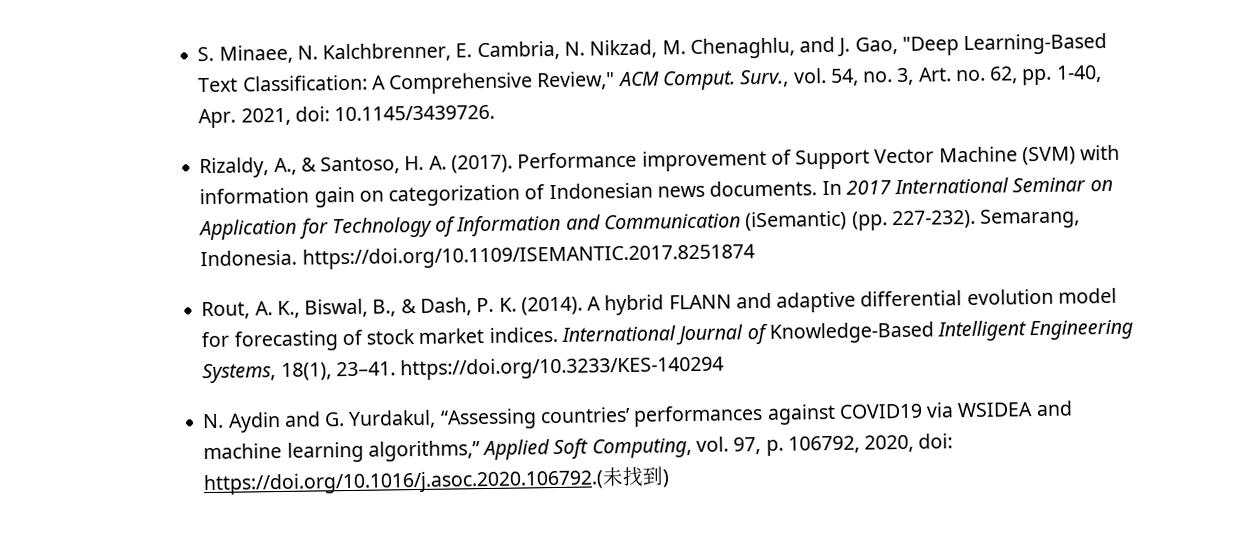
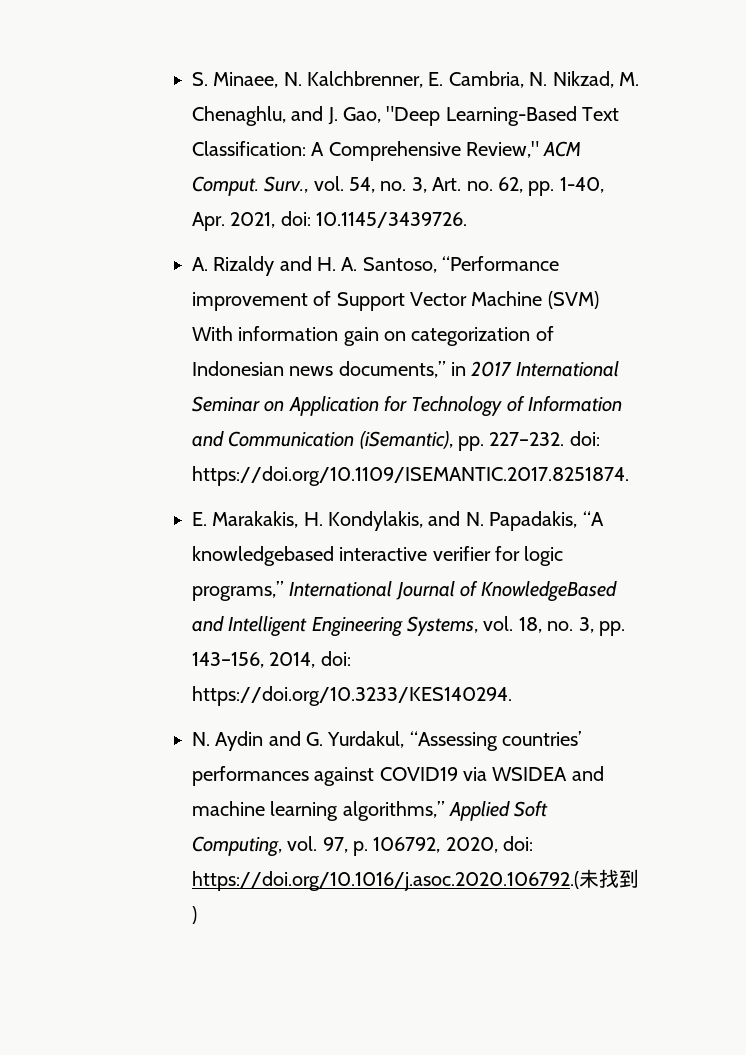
[199,151,638,179] Rizaldy, A., & Santoso, H. A. (2017). Performance -> [191,256,560,276] A. Rizaldy and H. A. Santoso, “Performance
[1080,144,1121,161] with -> [191,326,233,341] With
[709,180,842,197] documents. In -> [338,361,466,378] documents,” in
[745,208,1081,232] [200,243,755,270] [201,287,1117,320] [201,326,558,352] (iSemantic) (pp. 227-232). Semarang, Indonesia. https://doi.org/10.1109/ISEMANTIC.2017.8251874 // Rout, A. K., Biswal, B., & Dash, P. K. (2014). A hybrid FLANN and adaptive differential evolution model for forecasting of stock market indices. -> [359,431,600,451] [191,466,629,486] [191,511,604,531] [191,546,564,566] [191,581,284,601] (iSemantic), pp. 227–232. doi: https://doi.org/10.1109/ISEMANTIC.2017.8251874. // E. Marakakis, H. Kondylakis, and N. Papadakis, “A knowledgebased interactive verifier for logic programs,”
[768,321,934,344] Knowledge-Based -> [481,581,618,602] [191,616,224,632] KnowledgeBased and
[280,355,725,381] 18(1), 23–41. https://doi.org/10.3233/KES-140294 -> [483,616,625,636] [191,651,351,668] [191,686,512,706] vol. 18, no. 3, pp. 143–156, 2014, doi: https://doi.org/10.3233/KES140294.

